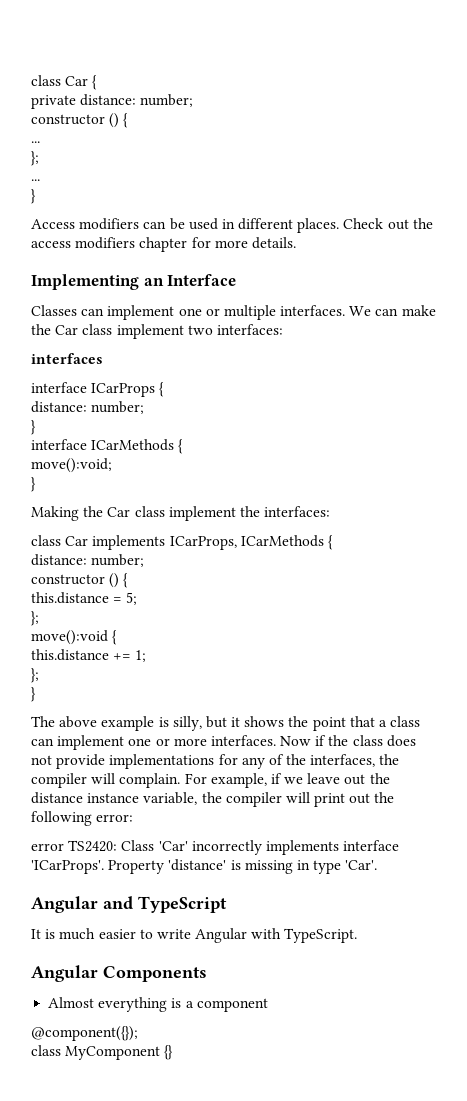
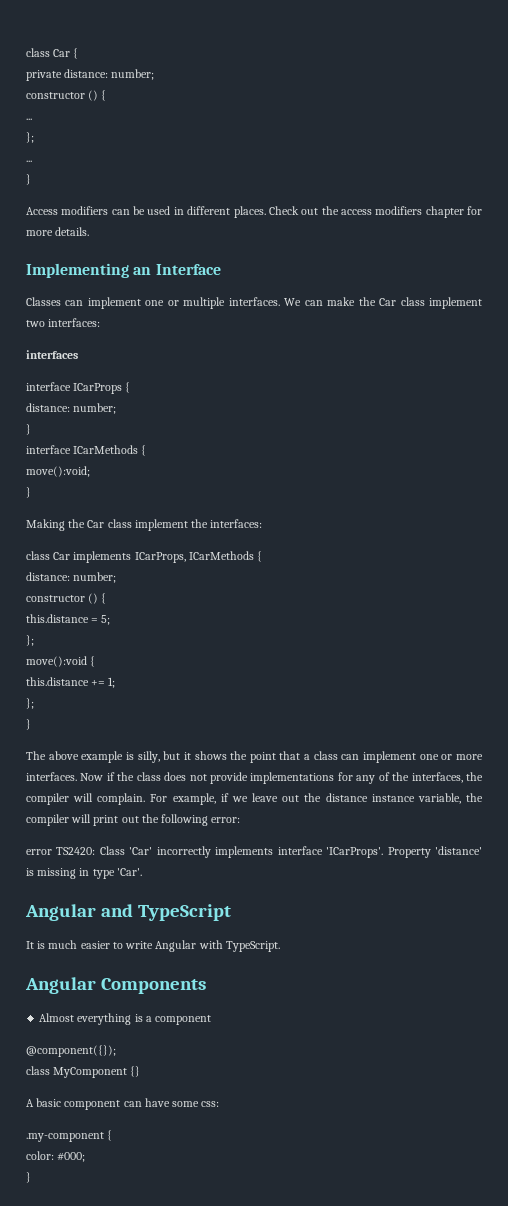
(174, 1052) none -> [26,1098,220,1110] [26,1130,113,1142] [26,1151,86,1162] [26,1172,31,1183] // A basic component can have some css: // .my-component { // color: #000; // }

